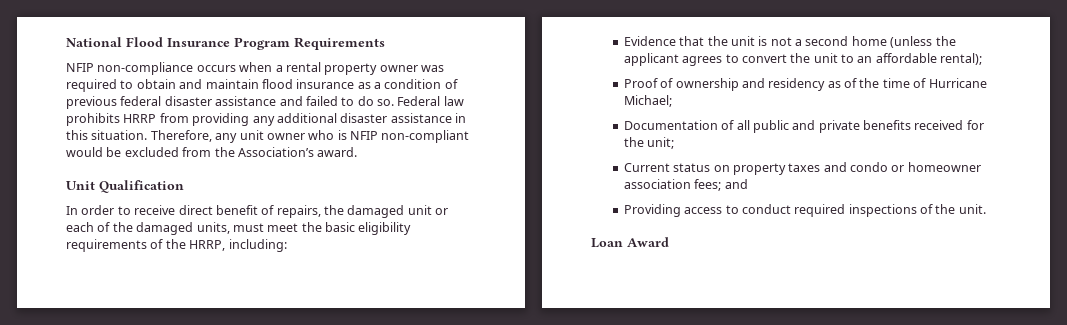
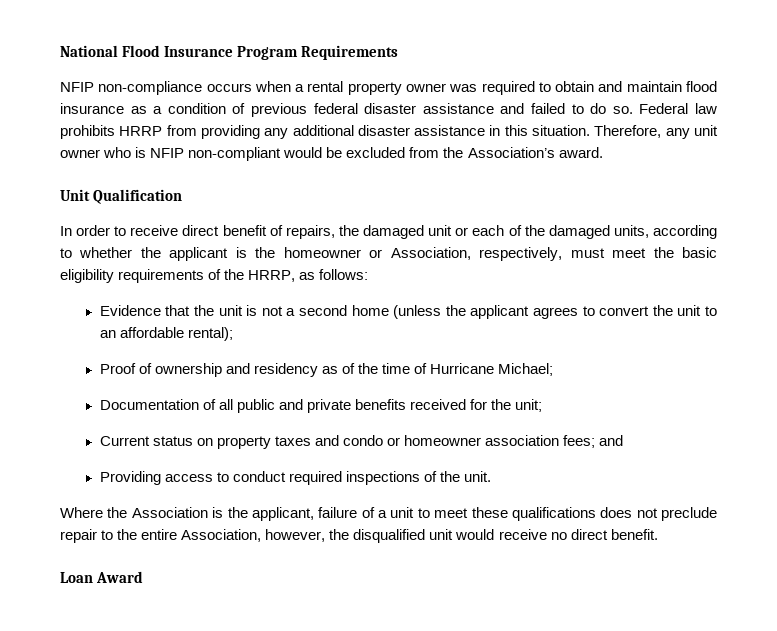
(230, 228) none -> [653,225,718,239] [60,247,563,261] according to whether the applicant is the homeowner or Association, respectively,
[228,239,287,252] including: -> [299,269,369,280] as follows:
(986, 209) none -> [60,507,717,521] [60,529,658,543] // Where the Association is the applicant, failure of a unit to meet these qualifications does not preclude repair to the entire Association, however, the disqualified unit would receive no direct benefit.

